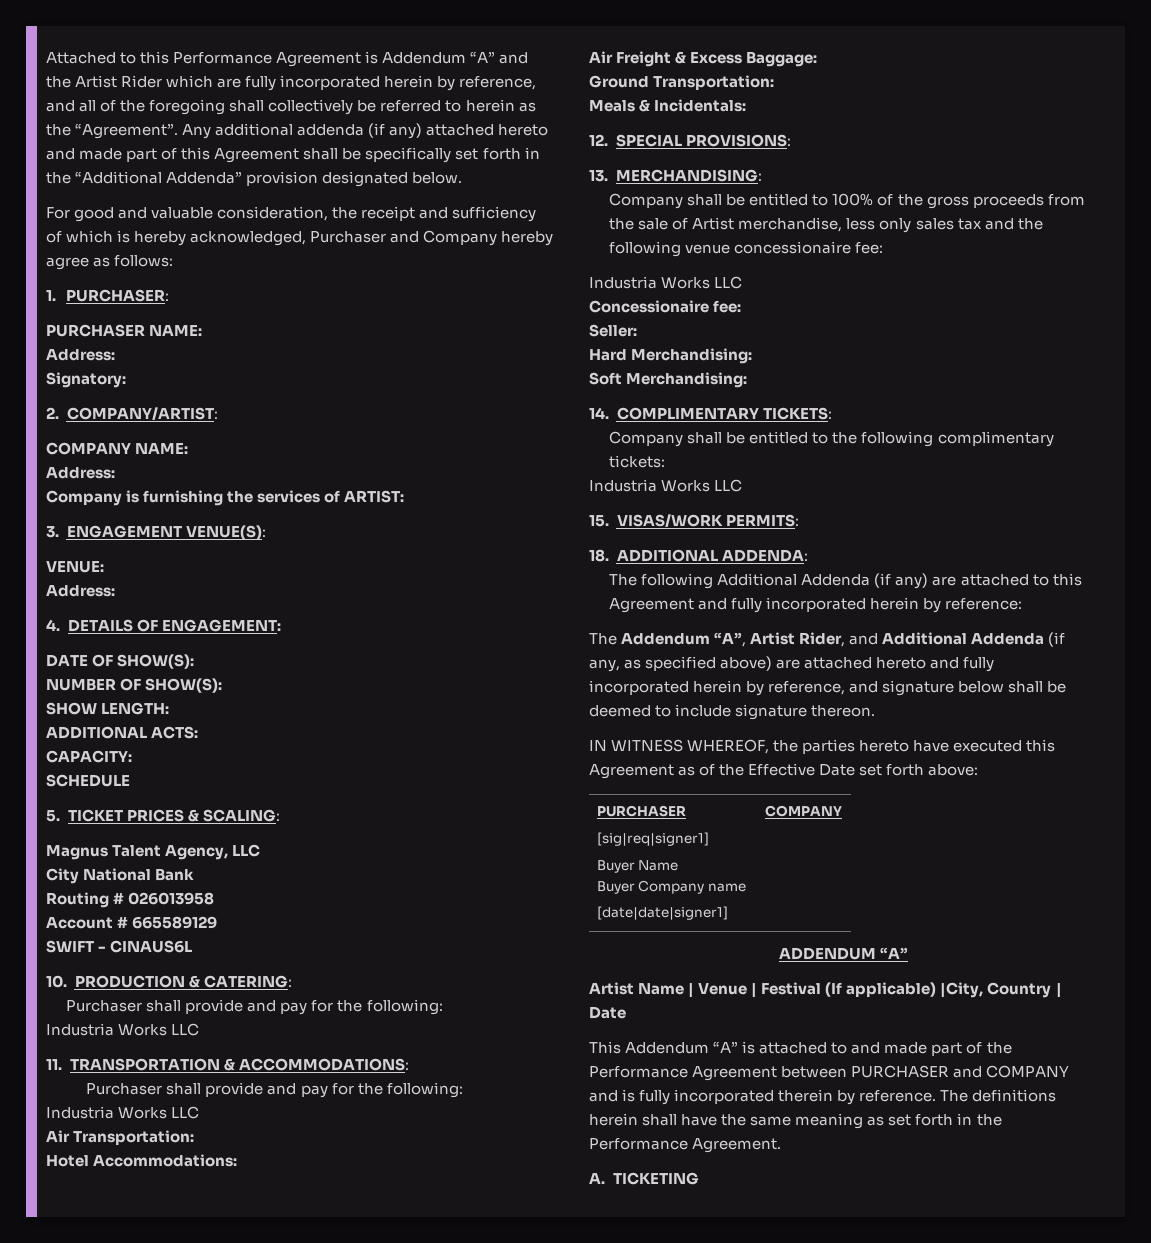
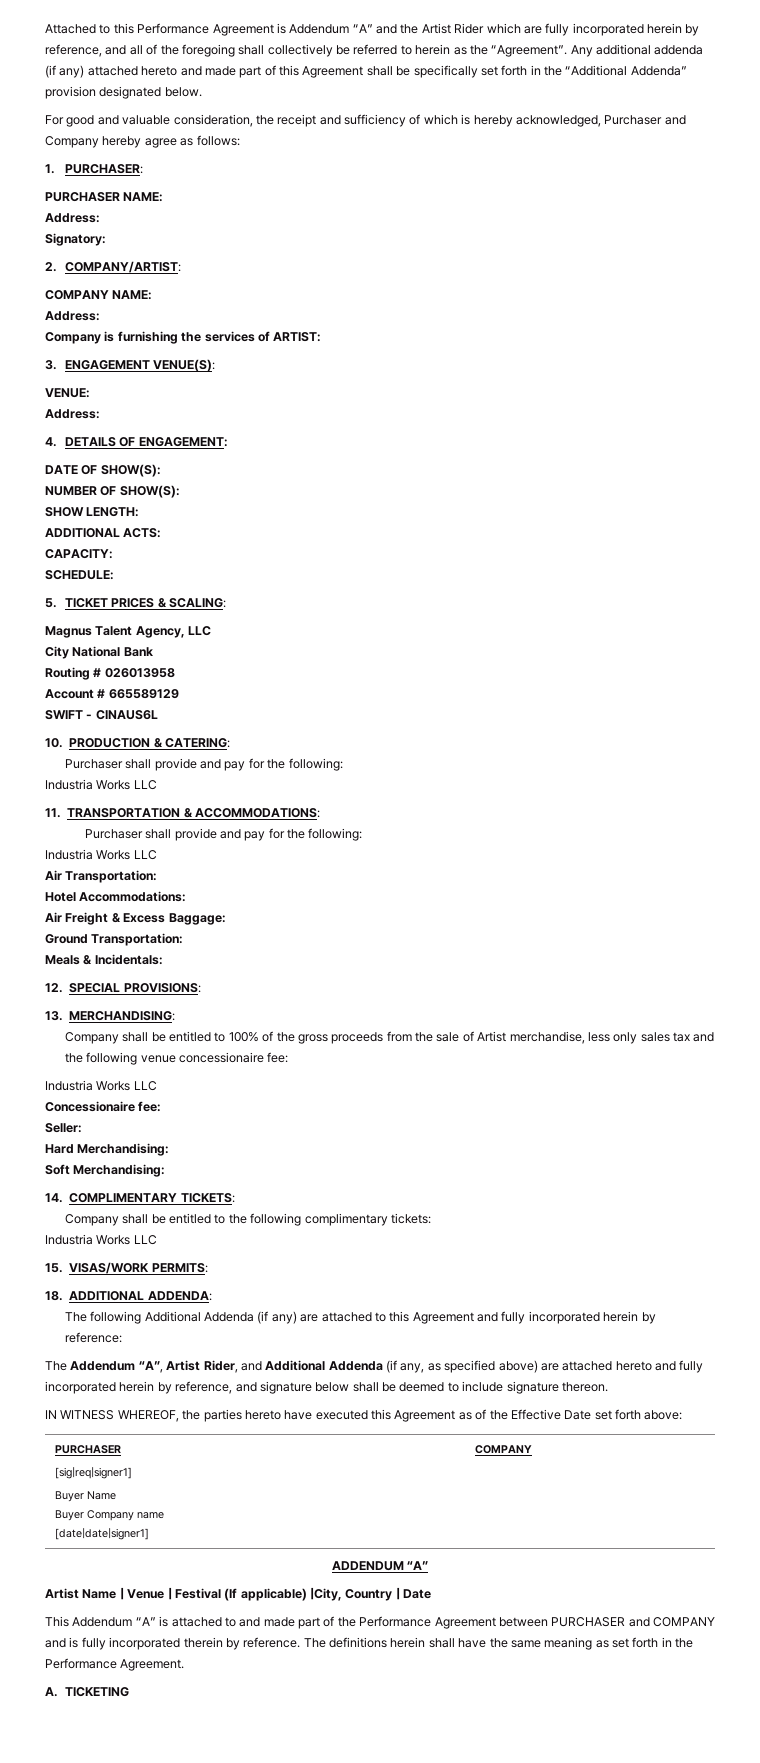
[46,774,130,787] SCHEDULE -> [45,570,114,580] SCHEDULE:

